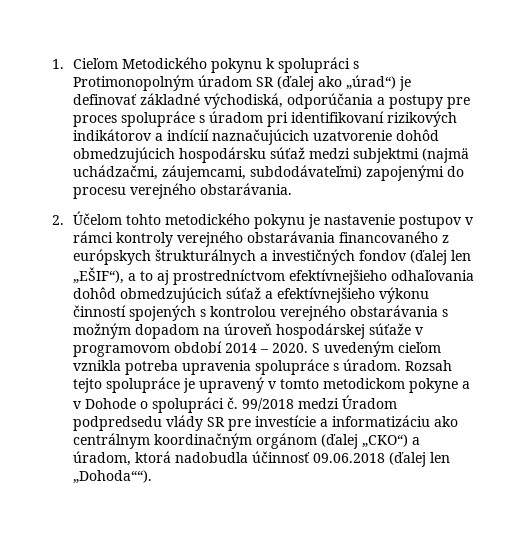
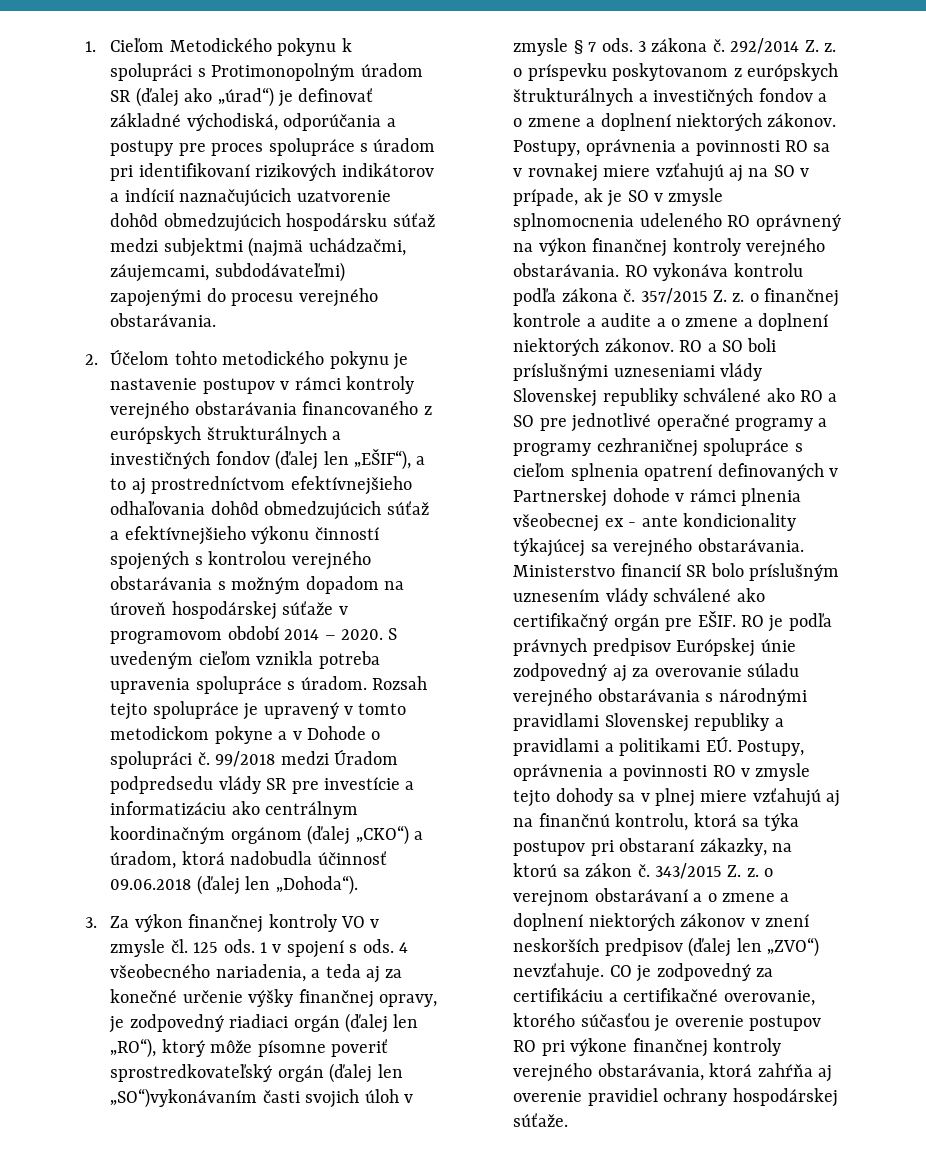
[72,470,152,484] „Dohoda““). -> [275,875,358,895] [85,914,380,933] [110,939,409,958] [110,964,403,983] [110,989,438,1008] [109,1013,419,1033] [110,1038,389,1058] [110,1063,403,1083] [110,1088,414,1108] [513,38,837,56] [513,63,839,81] [513,88,828,106] [513,113,837,131] [513,139,831,156] [513,163,810,182] [513,188,724,207] [513,213,841,231] [513,238,826,257] [513,263,803,281] [513,288,840,307] [513,313,829,331] [513,338,777,356] [513,363,763,381] [513,388,838,407] [513,413,828,432] [513,438,803,457] [513,463,839,481] [513,488,802,507] [513,513,797,532] [513,538,804,557] [513,563,840,581] [513,588,765,606] [513,611,832,632] [513,638,796,657] [513,663,800,682] [513,688,807,707] [513,713,784,732] [513,736,805,756] [513,763,811,781] [513,788,841,807] [513,813,800,831] [513,838,793,856] [513,863,774,879] [513,888,790,907] [513,913,810,931] [513,937,820,957] [513,963,774,982] [513,988,815,1006] [513,1013,822,1032] [513,1038,782,1057] [513,1063,833,1082] [513,1088,838,1107] [513,1113,569,1127] „Dohoda“). // 3. Za výkon finančnej kontroly VO v zmysle čl. 125 ods. 1 v spojení s ods. 4 všeobecného nariadenia, a teda aj za konečné určenie výšky finančnej opravy, je zodpovedný riadiaci orgán (ďalej len „RO“), ktorý môže písomne poveriť sprostredkovateľský orgán (ďalej len „SO“)vykonávaním časti svojich úloh v zmysle § 7 ods. 3 zákona č. 292/2014 Z. z. o príspevku poskytovanom z európskych štrukturálnych a investičných fondov a o zmene a doplnení niektorých zákonov. Postupy, oprávnenia a povinnosti RO sa v rovnakej miere vzťahujú aj na SO v prípade, ak je SO v zmysle splnomocnenia udeleného RO oprávnený na výkon finančnej kontroly verejného obstarávania. RO vykonáva kontrolu podľa zákona č. 357/2015 Z. z. o finančnej kontrole a audite a o zmene a doplnení niektorých zákonov. RO a SO boli príslušnými uzneseniami vlády Slovenskej republiky schválené ako RO a SO pre jednotlivé operačné programy a programy cezhraničnej spolupráce s cieľom splnenia opatrení definovaných v Partnerskej dohode v rámci plnenia všeobecnej ex - ante kondicionality týkajúcej sa verejného obstarávania. Ministerstvo financií SR bolo príslušným uznesením vlády schválené ako certifikačný orgán pre EŠIF. RO je podľa právnych predpisov Európskej únie zodpovedný aj za overovanie súladu verejného obstarávania s národnými pravidlami Slovenskej republiky a pravidlami a politikami EÚ. Postupy, oprávnenia a povinnosti RO v zmysle tejto dohody sa v plnej miere vzťahujú aj na finančnú kontrolu, ktorá sa týka postupov pri obstaraní zákazky, na ktorú sa zákon č. 343/2015 Z. z. o verejnom obstarávaní a o zmene a doplnení niektorých zákonov v znení neskorších predpisov (ďalej len „ZVO“) nevzťahuje. CO je zodpovedný za certifikáciu a certifikačné overovanie, ktorého súčasťou je overenie postupov RO pri výkone finančnej kontroly verejného obstarávania, ktorá zahŕňa aj overenie pravidiel ochrany hospodárskej súťaže.

